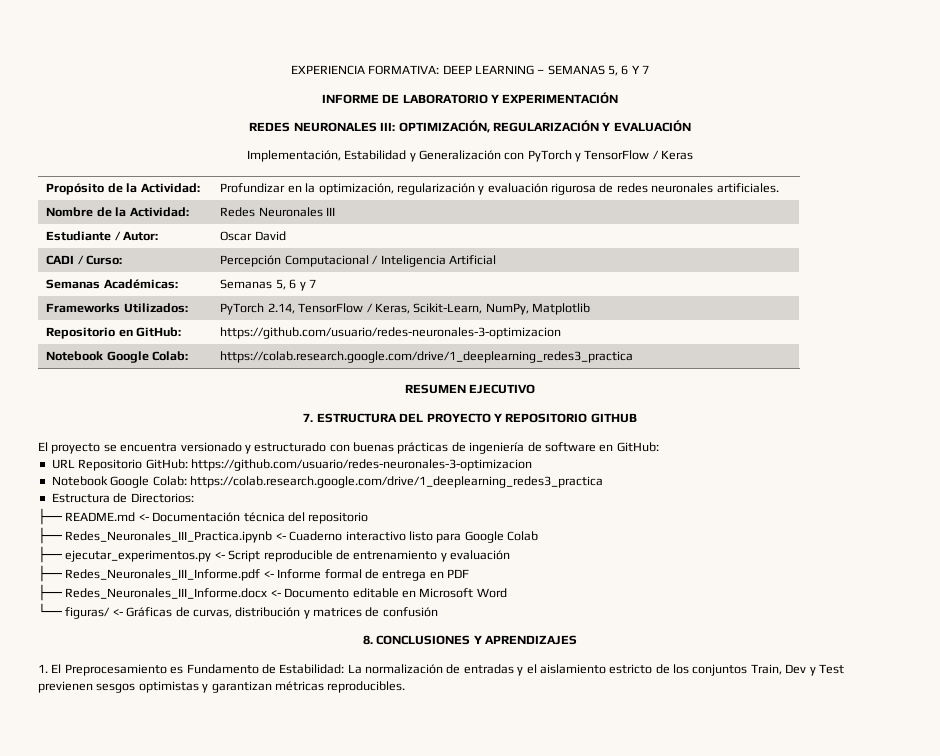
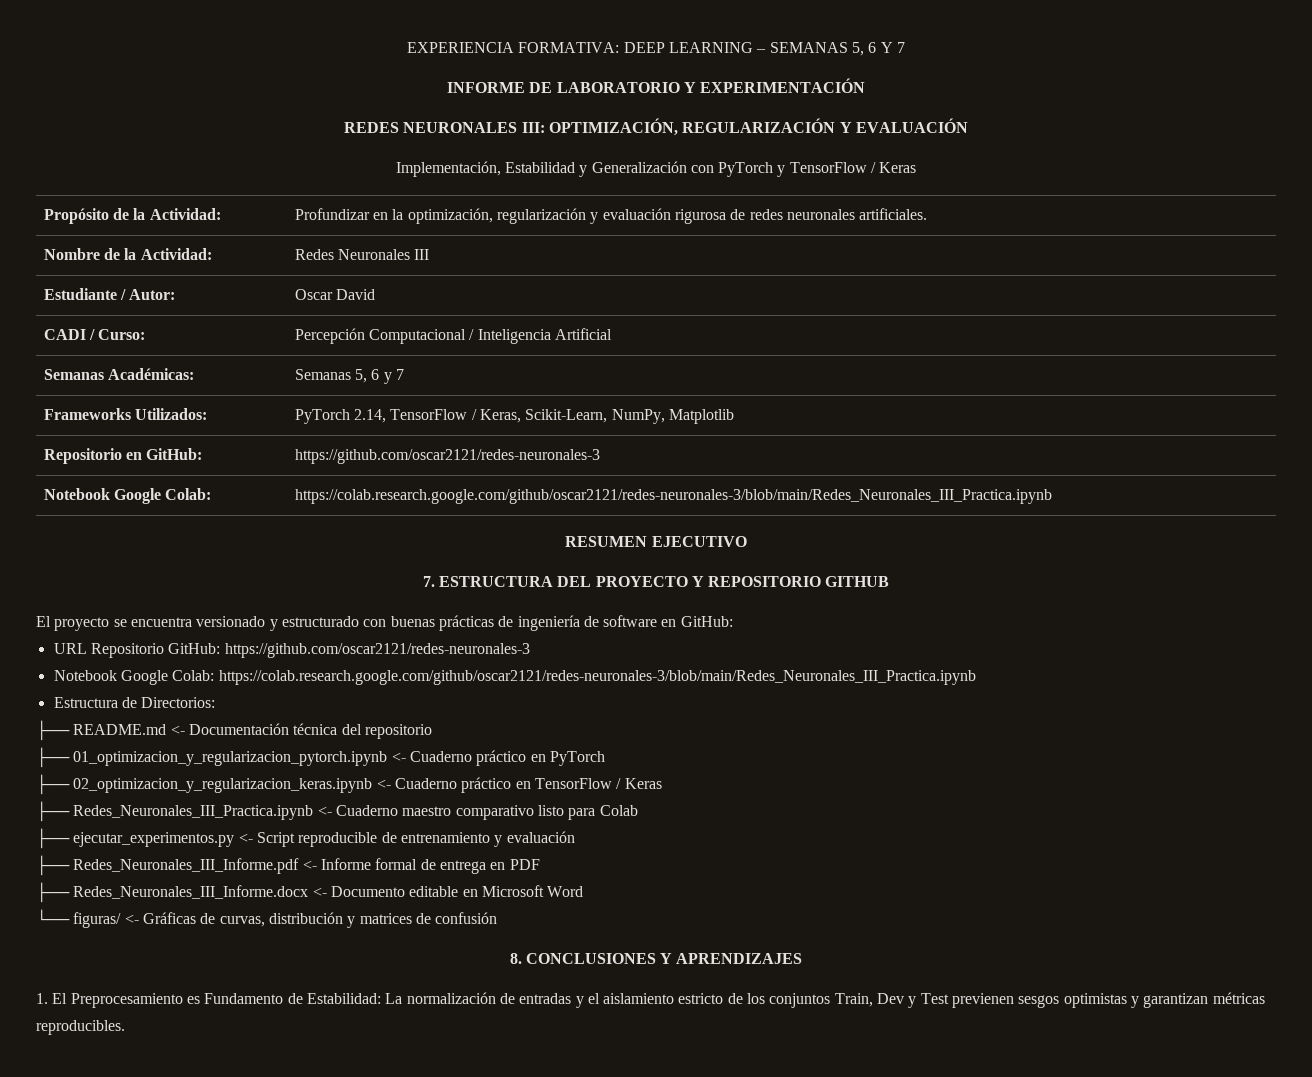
[220,327,562,339] https://github.com/usuario/redes-neuronales-3-optimizacion -> [294,449,600,464] https://github.com/oscar2121/redes-neuronales-3
[220,351,634,363] https://colab.research.google.com/drive/1_deeplearning_redes3_practica -> [294,489,1052,504] https://colab.research.google.com/github/oscar2121/redes-neuronales-3/blob/main/Redes_Neuronales_III_Practica.ipynb
[190,459,532,471] [51,476,603,488] https://github.com/usuario/redes-neuronales-3-optimizacion // Notebook Google Colab: https://colab.research.google.com/drive/1_deeplearning_redes3_practica -> [224,643,530,658] [53,670,976,685] https://github.com/oscar2121/redes-neuronales-3 // Notebook Google Colab: https://colab.research.google.com/github/oscar2121/redes-neuronales-3/blob/main/Redes_Neuronales_III_Practica.ipynb
(369, 518) none -> [36,747,605,768] [36,774,662,795] // ├── 01_optimizacion_y_regularizacion_pytorch.ipynb <- Cuaderno práctico en PyTorch // ├── 02_optimizacion_y_regularizacion_keras.ipynb <- Cuaderno práctico en TensorFlow / Keras
[345,531,406,541] interactivo -> [402,805,534,820] maestro comparativo
[464,531,504,543] Google -> (596, 814) none

